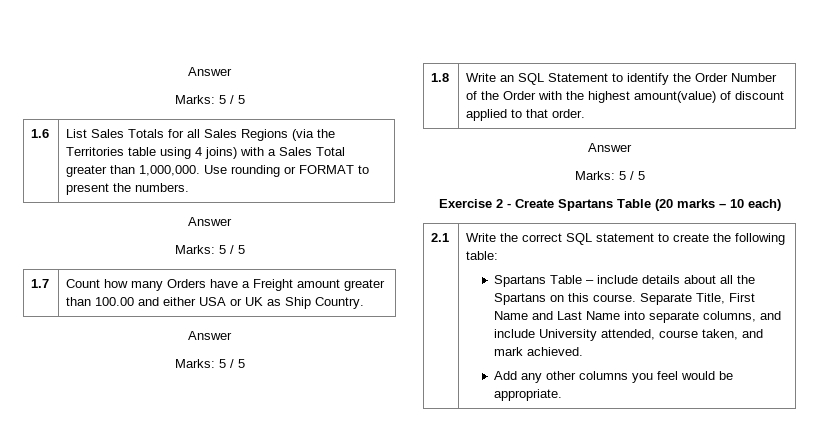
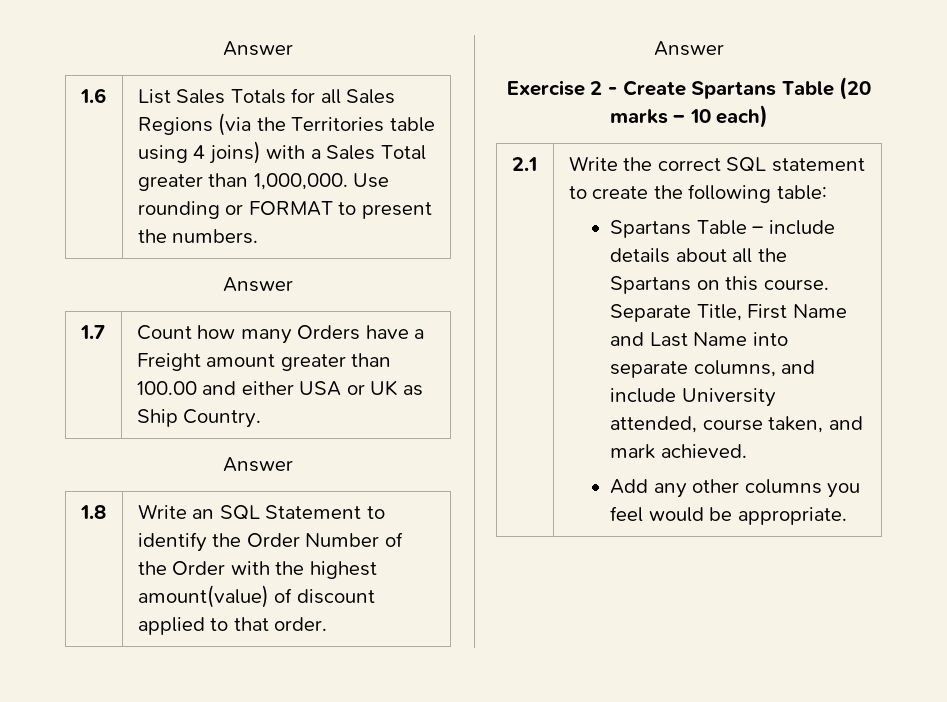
[188,67,232,76] [174,95,245,104] Answer // Marks: 5 / 5 -> [223,41,293,56] Answer
[174,245,245,254] // Marks: 5 / 5 -> (293, 284) none
[174,359,245,368] // Marks: 5 / 5 -> (293, 464) none
[574,171,645,180] // Marks: 5 / 5 -> (724, 48) none

